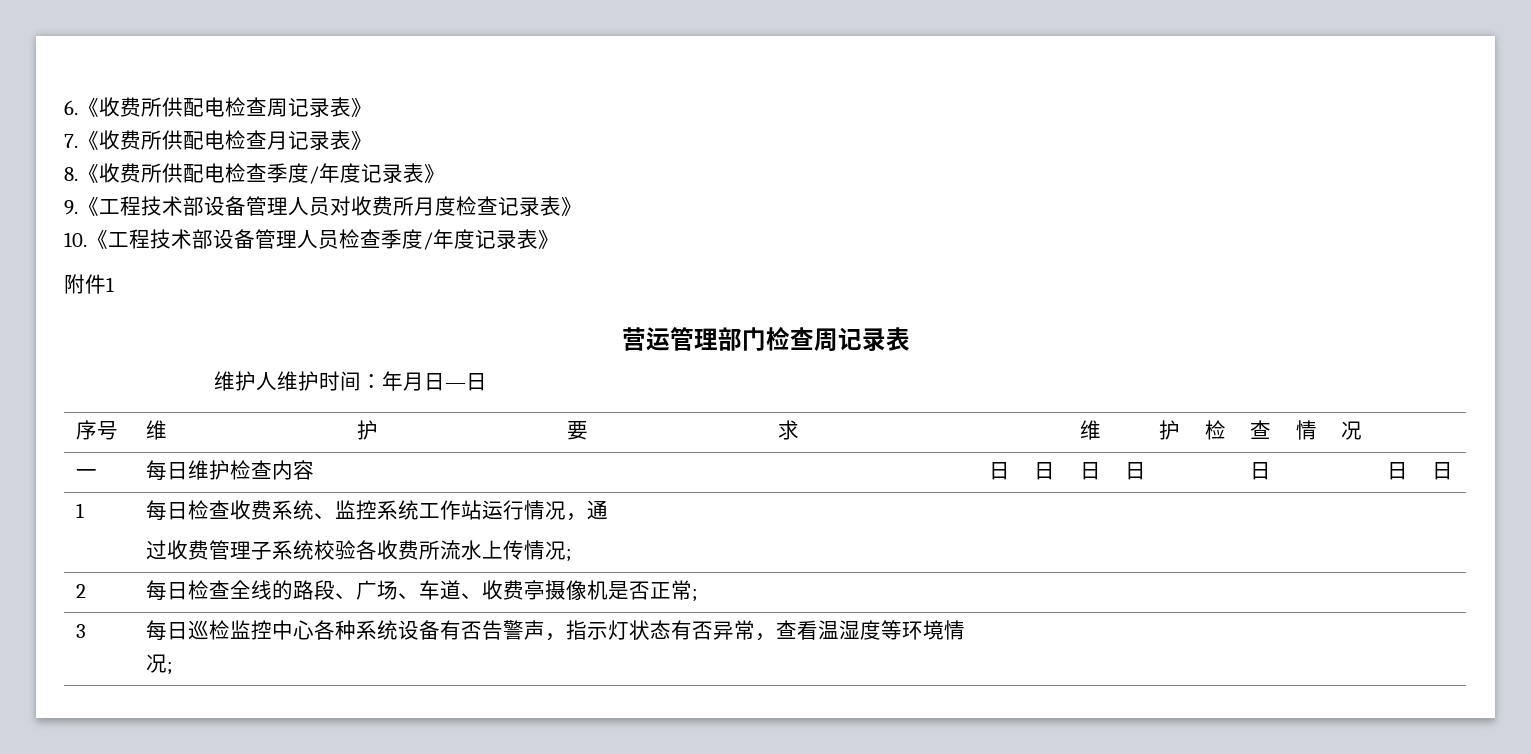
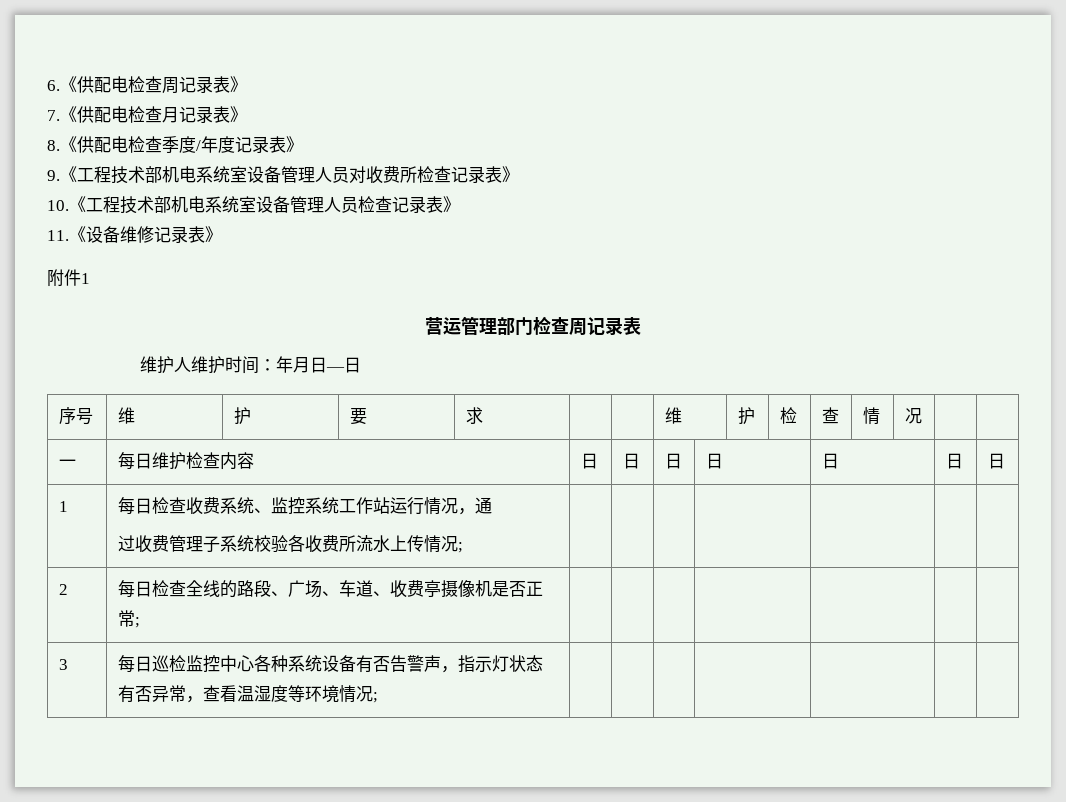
[99,97,162,117] 收费所 -> (77, 84) none
[99,130,162,150] 收费所 -> (77, 114) none
[99,163,162,183] 收费所 -> (77, 144) none
(204, 206) none -> [162,166,247,183] 机电系统室
[414,196,456,216] 月度 -> (417, 174) none
(213, 239) none -> [171,196,256,213] 机电系统室
[381,229,475,250] 季度/年度 -> [392,196,460,213] [47,226,154,243] 记录表》 // 11.《设备维修

